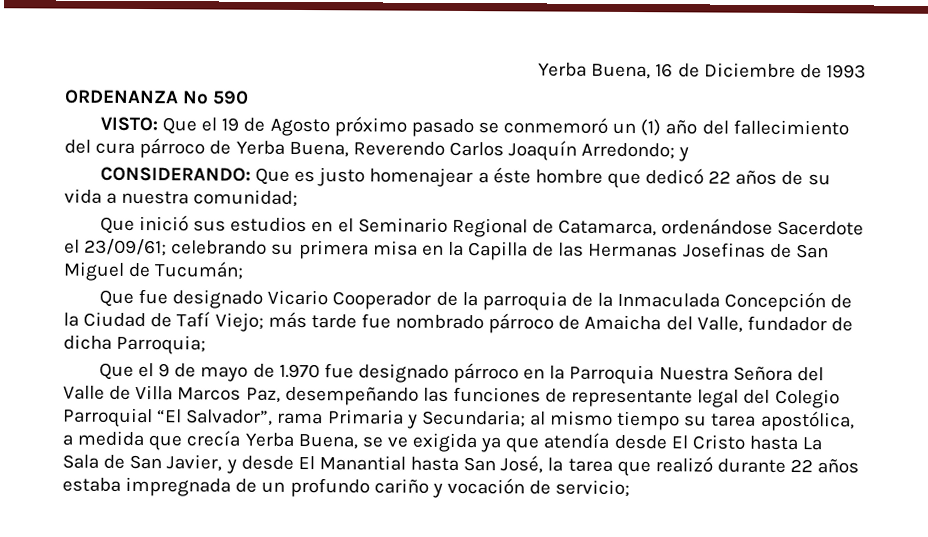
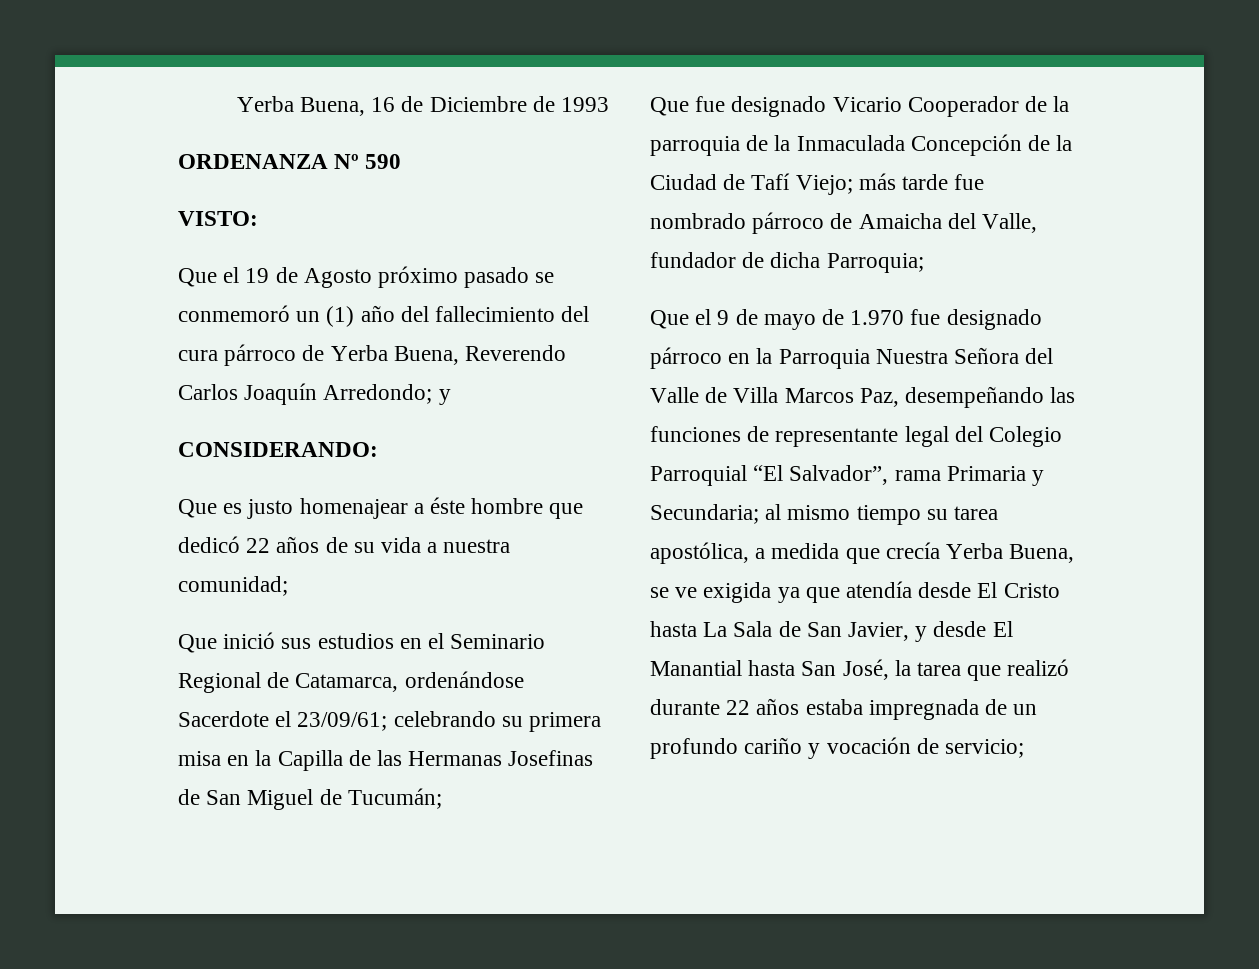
(158, 124) none -> (258, 218) //
(251, 174) none -> (378, 449) //

